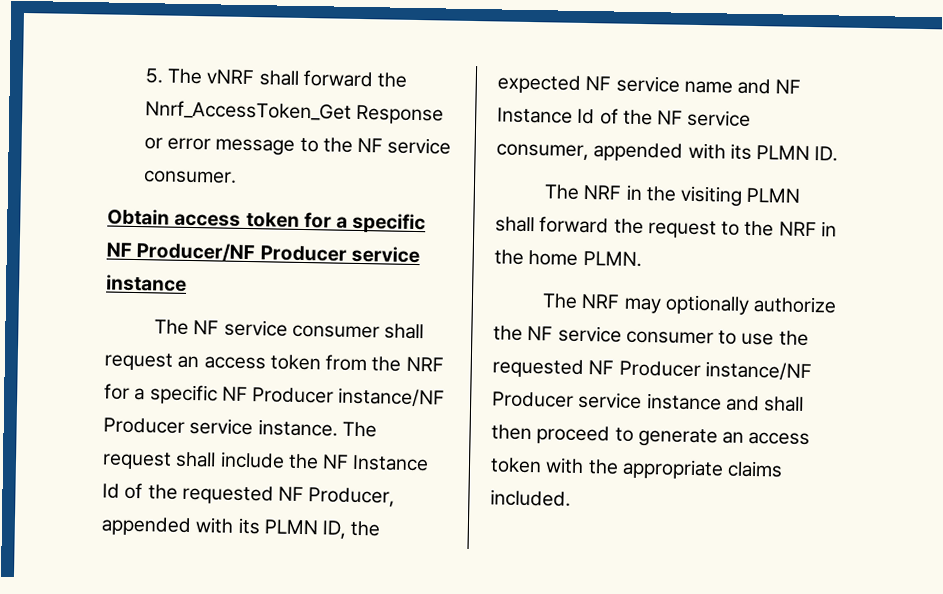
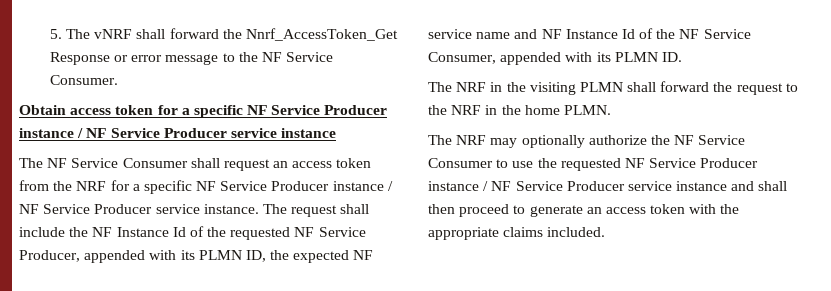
[387,137,452,155] [142,170,237,184] service consumer. -> [286,52,334,62] [49,75,118,85] Service Consumer.
[136,242,256,263] Producer/NF -> [271,105,388,115] [19,128,160,138] Service Producer instance / NF Service
[223,319,380,339] service consumer -> [71,158,188,168] Service Consumer
[252,387,446,408] Producer instance/NF -> [220,181,393,191] [19,204,91,214] Service Producer instance / NF Service
(305, 494) none -> [318,227,366,237] Service
[687,109,752,127] [496,143,589,161] service consumer, -> [703,29,751,39] [428,52,496,64] Service Consumer,
[557,325,714,345] service consumer -> [698,135,746,145] [428,158,493,168] Service Consumer
[618,360,812,382] Producer instance/NF -> [649,158,759,168] [428,181,563,191] Service Producer instance / NF Service

